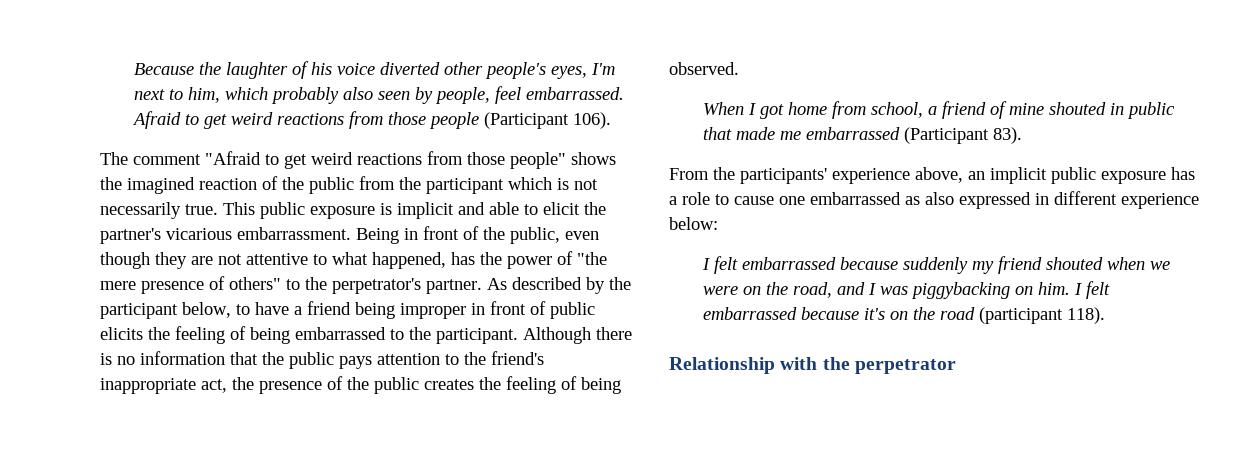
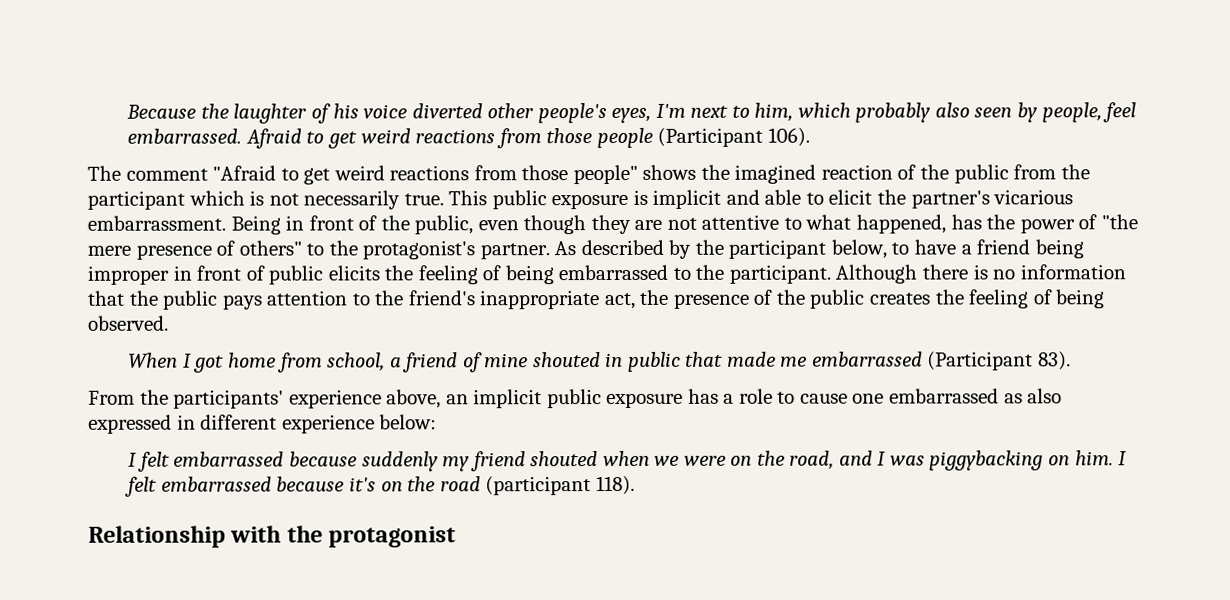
[332,278,421,294] perpetrator's -> [362,240,476,260] protagonist's
[854,359,956,374] perpetrator -> [328,526,457,548] protagonist

